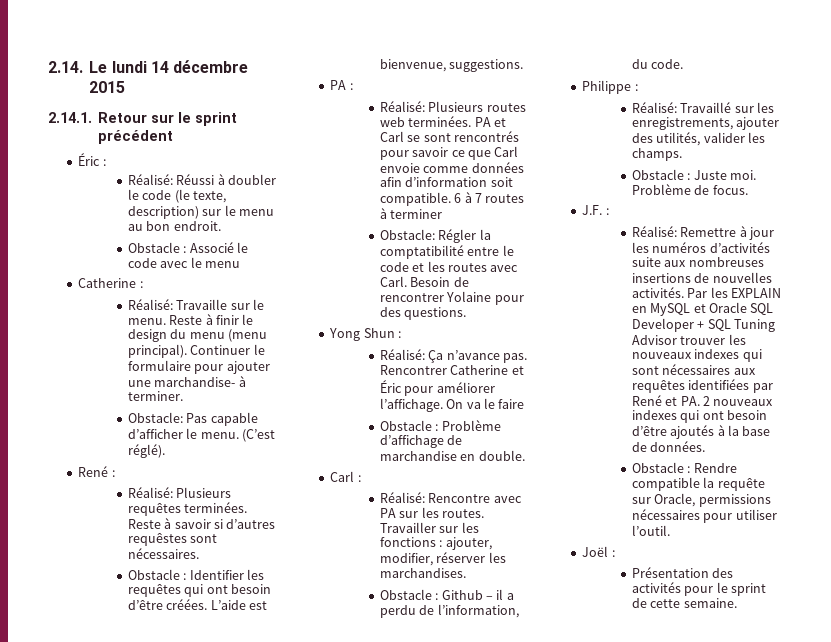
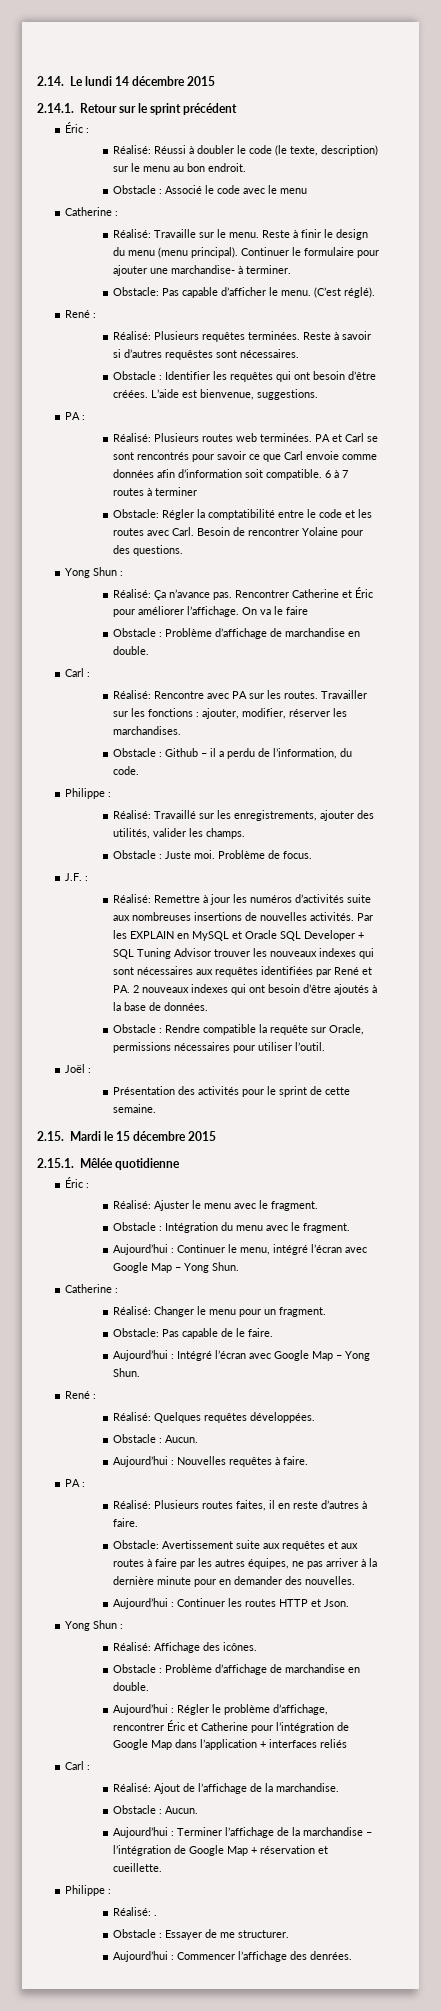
(737, 603) none -> [37,1131,217,1141] [37,1158,180,1170] [65,1177,90,1188] [113,1200,319,1211] [113,1222,351,1233] [113,1244,368,1255] [113,1262,240,1273] [65,1284,119,1293] [113,1306,327,1317] [113,1328,274,1339] [113,1350,371,1361] [113,1368,141,1377] [65,1391,97,1399] [113,1412,316,1423] [113,1434,199,1443] [113,1456,309,1467] [65,1479,86,1487] [113,1500,368,1511] [113,1518,139,1527] [113,1540,359,1551] [113,1558,378,1569] [113,1576,356,1587] [113,1598,350,1609] [65,1620,124,1631] [113,1642,258,1653] [113,1664,361,1675] [113,1682,150,1691] [113,1704,329,1715] [113,1720,350,1733] [113,1739,348,1750] [65,1761,91,1770] [113,1783,340,1794] [113,1805,199,1814] [113,1827,373,1838] [113,1845,329,1856] [113,1863,163,1872] [65,1885,112,1896] [113,1907,158,1916] [113,1929,290,1940] [113,1951,353,1962] // 2.15. Mardi le 15 décembre 2015 // 2.15.1. Mêlée quotidienne // Éric : // Réalisé: Ajuster le menu avec le fragment. // Obstacle : Intégration du menu avec le fragment. // Aujourd’hui : Continuer le menu, intégré l’écran avec Google Map – Yong Shun. // Catherine : // Réalisé: Changer le menu pour un fragment. // Obstacle: Pas capable de le faire. // Aujourd’hui : Intégré l’écran avec Google Map – Yong Shun. // René : // Réalisé: Quelques requêtes développées. // Obstacle : Aucun. // Aujourd’hui : Nouvelles requêtes à faire. // PA : // Réalisé: Plusieurs routes faites, il en reste d’autres à faire. // Obstacle: Avertissement suite aux requêtes et aux routes à faire par les autres équipes, ne pas arriver à la dernière minute pour en demander des nouvelles. // Aujourd’hui : Continuer les routes HTTP et Json. // Yong Shun : // Réalisé: Affichage des icônes. // Obstacle : Problème d’affichage de marchandise en double. // Aujourd’hui : Régler le problème d’affichage, rencontrer Éric et Catherine pour l’intégration de Google Map dans l’application + interfaces reliés // Carl : // Réalisé: Ajout de l’affichage de la marchandise. // Obstacle : Aucun. // Aujourd’hui : Terminer l’affichage de la marchandise – l’intégration de Google Map + réservation et cueillette. // Philippe : // Réalisé: . // Obstacle : Essayer de me structurer. // Aujourd’hui : Commencer l’affichage des denrées.

